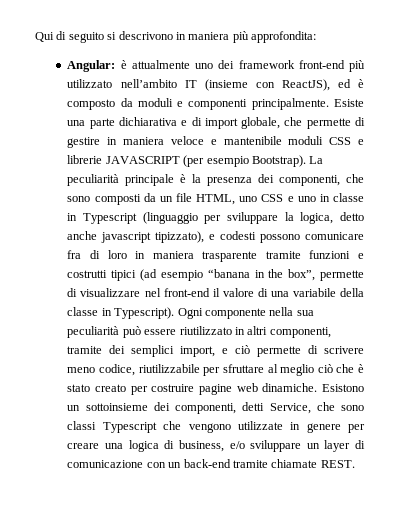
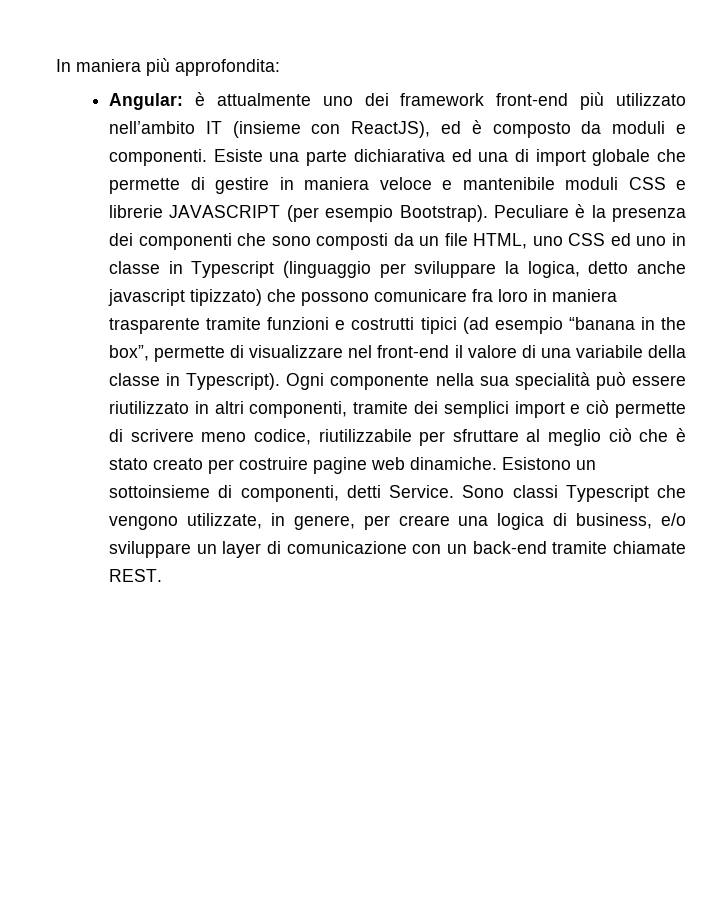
[35,31,186,43] Qui di seguito si descrivono in -> [56,59,71,72] In
[188,98,329,110] componenti principalmente. -> [109,149,208,166] componenti.
[181,120,188,126] e -> [451,149,509,162] ed una
[241,117,281,129] globale, -> [592,149,651,166] globale
[309,156,324,164] [67,174,175,186] La peculiarità principale -> [493,205,569,218] Peculiare
[279,175,341,186] componenti, -> [138,233,232,250] componenti
[287,196,294,202] e -> [610,233,631,246] ed
[155,231,257,243] tipizzato), e codesti -> [190,289,297,306] tipizzato) che
[89,250,100,259] di -> (494, 295) none
[67,326,120,338] peculiarità -> [514,372,590,390] specialità
[180,346,216,357] import, -> [514,401,565,418] import
[153,402,170,411] dei -> [218,485,233,498] di
[269,402,364,414] Service, che sono -> [389,485,505,498] Service. Sono
[237,421,341,433] utilizzate in genere -> [186,513,355,530] utilizzate, in genere,

